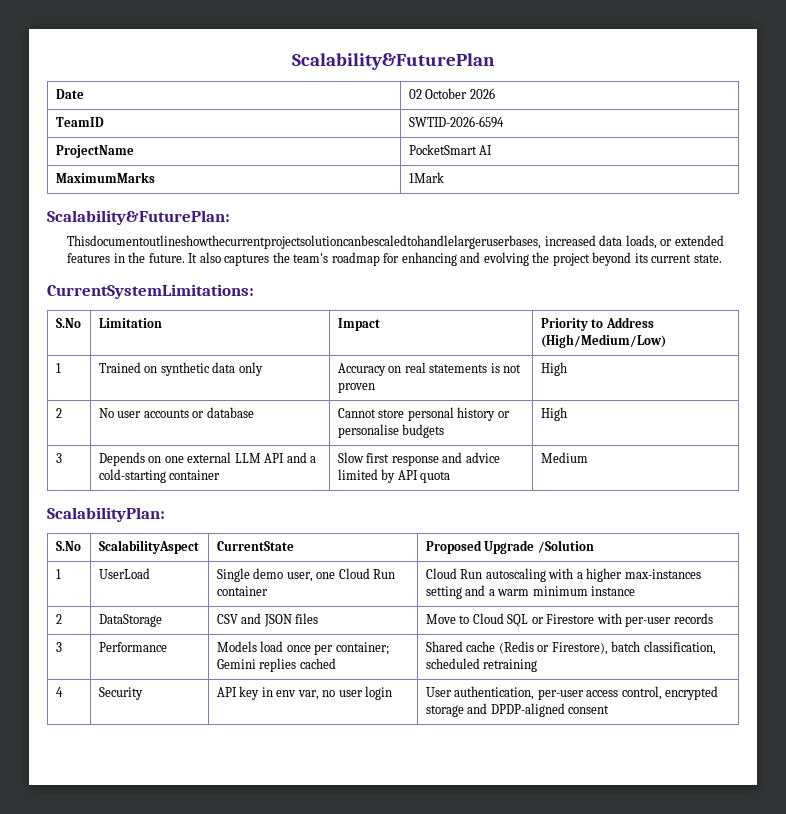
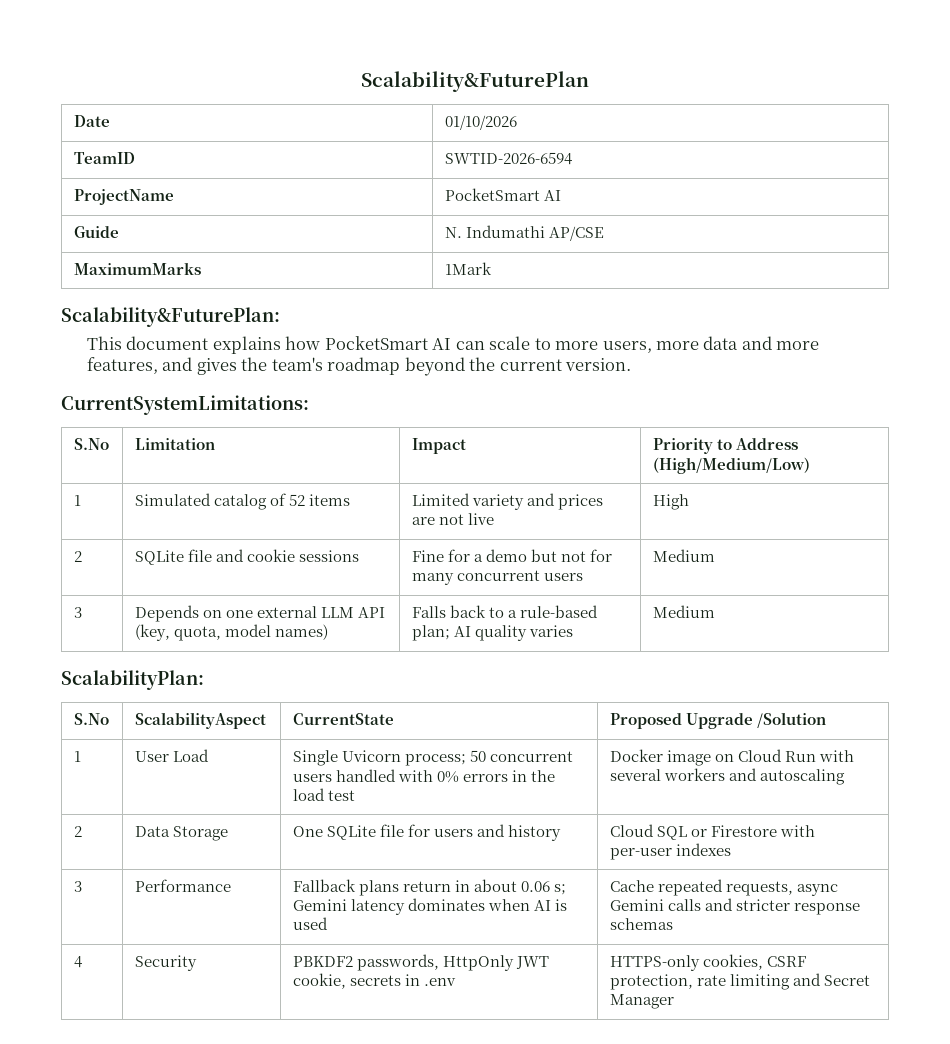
[408,88,495,99] 02 October 2026 -> [444,115,517,130] 01/10/2026
(493, 150) none -> [73,226,119,238] [444,225,604,241] // Guide | N. Indumathi AP/CSE
[67,235,724,249] [67,252,722,266] Thisdocumentoutlineshowthecurrentprojectsolutioncanbescaledtohandlelargeruserbases, increased data loads, or extended features in the future. It also captures the team's roadmap for enhancing and evolving the project beyond its current state. -> [86,336,820,354] [86,357,632,376] This document explains how PocketSmart AI can scale to more users, more data and more features, and gives the team's roadmap beyond the current version.
[98,362,263,376] [337,362,522,376] [337,382,375,393] [540,362,567,376] [55,408,62,418] [98,407,254,418] [337,407,510,421] [337,424,445,438] [540,407,567,421] Trained on synthetic data only | Accuracy on real statements is not proven | High // 2 | No user accounts or database | Cannot store personal history or personalise budgets | High -> [134,493,351,510] [411,493,603,510] [411,513,494,525] [652,494,689,510] [73,551,82,562] [134,549,360,565] [411,549,613,562] [411,570,583,585] [652,549,715,562] Simulated catalog of 52 items | Limited variety and prices are not live | High // 2 | SQLite file and cookie sessions | Fine for a demo but not for many concurrent users | Medium
[286,452,317,463] [98,469,221,483] [337,452,500,466] [337,469,451,483] and a cold-starting container | Slow first response and advice limited by API quota -> [134,624,328,641] [411,605,599,618] [411,625,573,641] (key, quota, model names) | Falls back to a rule-based plan; AI quality varies
[98,568,150,579] UserLoad -> [134,749,209,762] User Load
[253,568,396,582] [216,586,268,596] [425,568,701,582] [425,585,636,599] [55,614,62,624] [98,614,162,627] [216,613,319,627] [425,614,470,624] demo user, one Cloud Run container | Cloud Run autoscaling with a higher max-instances setting and a warm minimum instance // 2 | DataStorage | CSV and JSON files | Move to -> [341,750,574,766] [292,769,556,783] [292,788,355,801] [609,749,855,766] [609,768,845,785] [73,826,82,837] [134,826,228,841] [292,824,562,841] Uvicorn process; 50 concurrent users handled with 0% errors in the load test | Docker image on Cloud Run with several workers and autoscaling // 2 | Data Storage | One SQLite file for users and history |
[673,613,713,624] records -> [675,843,731,856] indexes
[216,641,389,655] [216,658,336,672] [425,641,716,655] [425,658,538,672] [55,687,63,697] [98,687,143,700] [216,686,393,700] [425,686,719,700] [425,703,610,717] Models load once per container; Gemini replies cached | Shared cache (Redis or Firestore), batch classification, scheduled retraining // 4 | Security | API key in env var, no user login | User authentication, per-user access control, encrypted storage and DPDP-aligned consent -> [292,879,567,896] [292,898,568,915] [292,917,328,930] [609,879,838,896] [609,898,861,915] [609,918,673,930] [73,956,82,968] [134,955,197,971] [292,954,549,971] [292,973,456,989] [609,954,806,971] [609,973,871,990] [609,994,674,1009] Fallback plans return in about 0.06 s; Gemini latency dominates when AI is used | Cache repeated requests, async Gemini calls and stricter response schemas // 4 | Security | PBKDF2 passwords, HttpOnly JWT cookie, secrets in .env | HTTPS-only cookies, CSRF protection, rate limiting and Secret Manager

